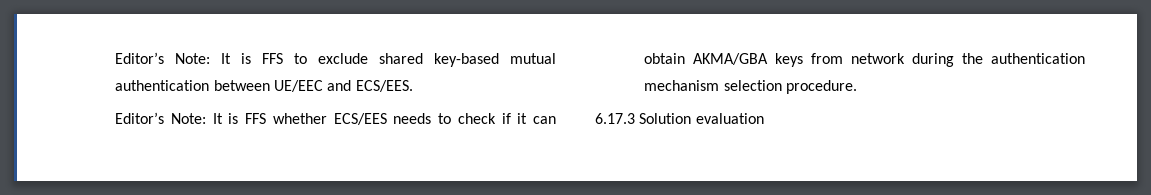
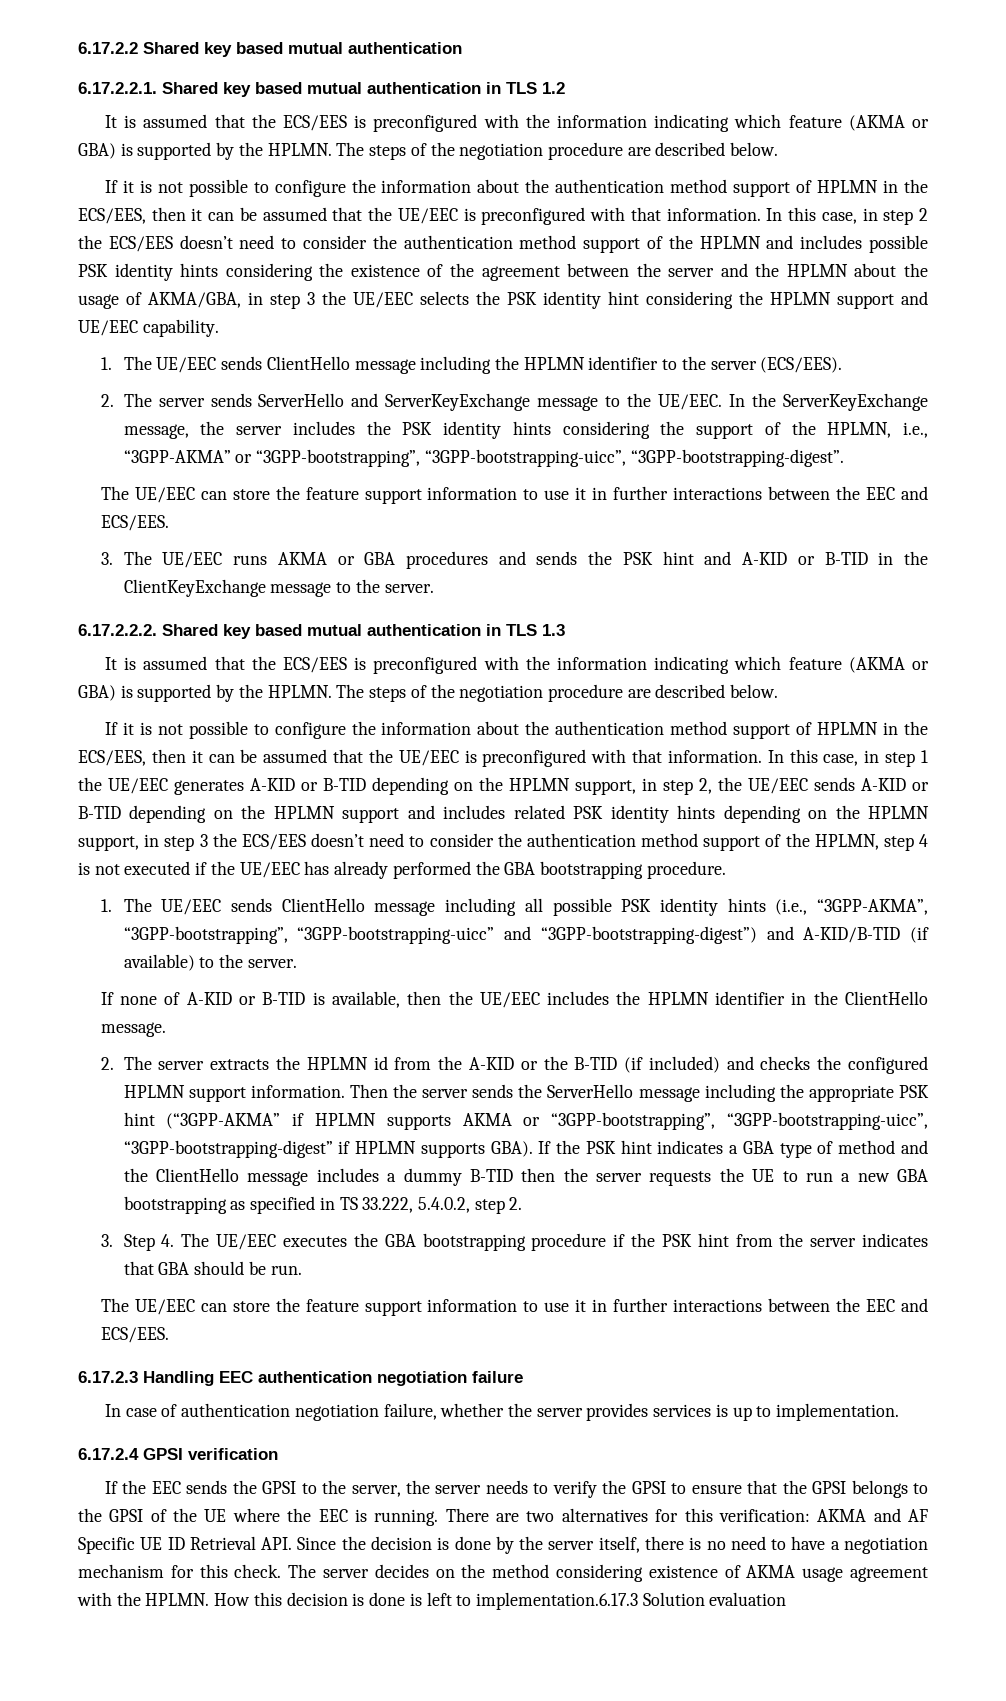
[115,52,556,67] [115,80,413,92] [115,112,556,125] [644,53,1085,67] [644,80,857,94] [595,113,635,124] Editor’s Note: It is FFS to exclude shared key-based mutual authentication between UE/EEC and ECS/EES. // Editor’s Note: It is FFS whether ECS/EES needs to check if it can obtain AKMA/GBA keys from network during the authentication mechanism selection procedure. // 6.17.3 -> [78,42,462,57] [78,82,565,97] [104,114,929,132] [78,142,779,160] [104,179,928,197] [78,207,928,225] [78,235,928,253] [78,263,928,281] [78,291,928,309] [78,319,219,337] [100,356,843,374] [100,393,928,411] [123,421,928,439] [123,449,844,467] [100,486,929,504] [100,515,169,531] [100,551,929,569] [123,579,434,597] [78,624,565,639] [104,656,929,674] [78,684,779,702] [104,721,928,739] [78,749,929,767] [78,777,929,795] [78,805,929,823] [78,833,928,851] [78,861,726,879] [100,898,928,916] [123,926,929,944] [123,954,297,971] [100,991,929,1008] [100,1022,166,1037] [100,1056,928,1074] [123,1084,930,1102] [123,1112,928,1130] [123,1140,928,1158] [123,1168,928,1186] [123,1196,523,1214] [100,1233,928,1251] [123,1261,302,1275] [100,1298,929,1316] [100,1327,169,1343] [78,1371,523,1386] [104,1403,900,1421] [78,1448,278,1460] [104,1480,928,1498] [78,1508,928,1526] [78,1536,929,1554] [78,1564,928,1582] [77,1592,638,1610] 6.17.2.2 Shared key based mutual authentication // 6.17.2.2.1. Shared key based mutual authentication in TLS 1.2 // It is assumed that the ECS/EES is preconfigured with the information indicating which feature (AKMA or GBA) is supported by the HPLMN. The steps of the negotiation procedure are described below. // If it is not possible to configure the information about the authentication method support of HPLMN in the ECS/EES, then it can be assumed that the UE/EEC is preconfigured with that information. In this case, in step 2 the ECS/EES doesn’t need to consider the authentication method support of the HPLMN and includes possible PSK identity hints considering the existence of the agreement between the server and the HPLMN about the usage of AKMA/GBA, in step 3 the UE/EEC selects the PSK identity hint considering the HPLMN support and UE/EEC capability. // 1. The UE/EEC sends ClientHello message including the HPLMN identifier to the server (ECS/EES). // 2. The server sends ServerHello and ServerKeyExchange message to the UE/EEC. In the ServerKeyExchange message, the server includes the PSK identity hints considering the support of the HPLMN, i.e., “3GPP-AKMA” or “3GPP-bootstrapping”, “3GPP-bootstrapping-uicc”, “3GPP-bootstrapping-digest”. // The UE/EEC can store the feature support information to use it in further interactions between the EEC and ECS/EES. // 3. The UE/EEC runs AKMA or GBA procedures and sends the PSK hint and A-KID or B-TID in the ClientKeyExchange message to the server. // 6.17.2.2.2. Shared key based mutual authentication in TLS 1.3 // It is assumed that the ECS/EES is preconfigured with the information indicating which feature (AKMA or GBA) is supported by the HPLMN. The steps of the negotiation procedure are described below. // If it is not possible to configure the information about the authentication method support of HPLMN in the ECS/EES, then it can be assumed that the UE/EEC is preconfigured with that information. In this case, in step 1 the UE/EEC generates A-KID or B-TID depending on the HPLMN support, in step 2, the UE/EEC sends A-KID or B-TID depending on the HPLMN support and includes related PSK identity hints depending on the HPLMN support, in step 3 the ECS/EES doesn’t need to consider the authentication method support of the HPLMN, step 4 is not executed if the UE/EEC has already performed the GBA bootstrapping procedure. // 1. The UE/EEC sends ClientHello message including all possible PSK identity hints (i.e., “3GPP-AKMA”, “3GPP-bootstrapping”, “3GPP-bootstrapping-uicc” and “3GPP-bootstrapping-digest”) and A-KID/B-TID (if available) to the server. // If none of A-KID or B-TID is available, then the UE/EEC includes the HPLMN identifier in the ClientHello message. // 2. The server extracts the HPLMN id from the A-KID or the B-TID (if included) and checks the configured HPLMN support information. Then the server sends the ServerHello message including the appropriate PSK hint (“3GPP-AKMA” if HPLMN supports AKMA or “3GPP-bootstrapping”, “3GPP-bootstrapping-uicc”, “3GPP-bootstrapping-digest” if HPLMN supports GBA). If the PSK hint indicates a GBA type of method and the ClientHello message includes a dummy B-TID then the server requests the UE to run a new GBA bootstrapping as specified in TS 33.222, 5.4.0.2, step 2. // 3. Step 4. The UE/EEC executes the GBA bootstrapping procedure if the PSK hint from the server indicates that GBA should be run. // The UE/EEC can store the feature support information to use it in further interactions between the EEC and ECS/EES. // 6.17.2.3 Handling EEC authentication negotiation failure // In case of authentication negotiation failure, whether the server provides services is up to implementation. // 6.17.2.4 GPSI verification // If the EEC sends the GPSI to the server, the server needs to verify the GPSI to ensure that the GPSI belongs to the GPSI of the UE where the EEC is running. There are two alternatives for this verification: AKMA and AF Specific UE ID Retrieval API. Since the decision is done by the server itself, there is no need to have a negotiation mechanism for this check. The server decides on the method considering existence of AKMA usage agreement with the HPLMN. How this decision is done is left to implementation.6.17.3

